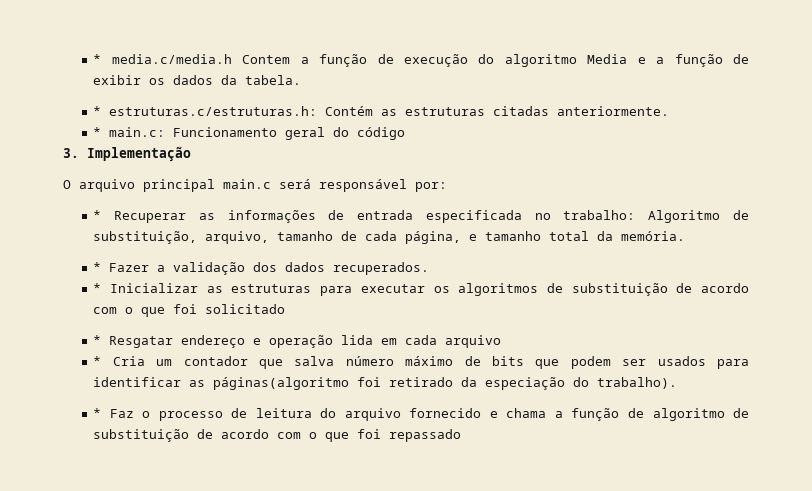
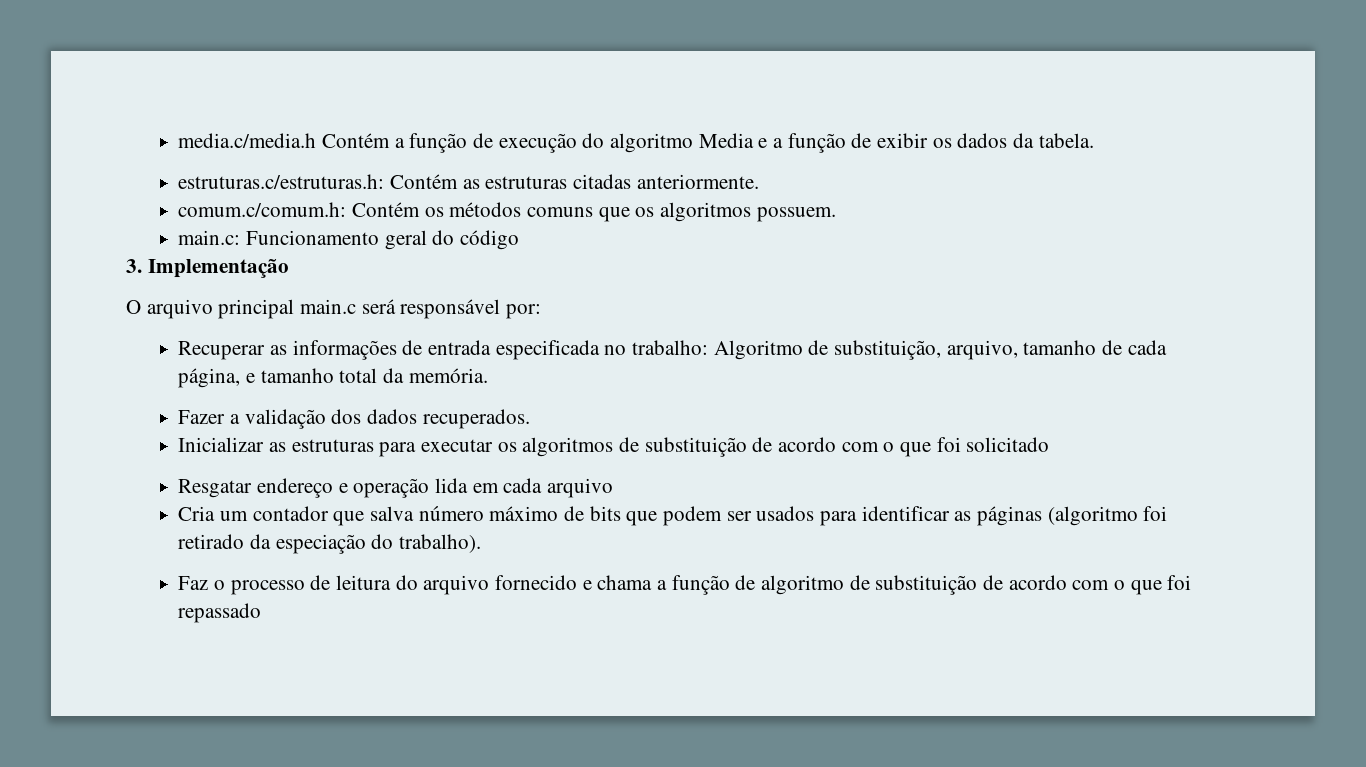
[93,54,291,64] * media.c/media.h Contem -> [178,133,391,148] media.c/media.h Contém
[93,106,102,116] * -> (1094, 140) none
[93,127,102,137] * -> [178,202,836,222] comum.c/comum.h: Contém os métodos comuns que os algoritmos possuem. //
[93,210,102,220] * -> (542, 311) none
[93,262,102,272] * -> (488, 375) none
[93,283,102,293] * -> (530, 419) none
[93,335,102,345] * -> (1050, 444) none
[93,356,102,366] * -> (614, 488) none
[213,377,350,390] páginas(algoritmo -> [977,506,1138,526] páginas (algoritmo
[93,408,102,418] * -> (482, 543) none

